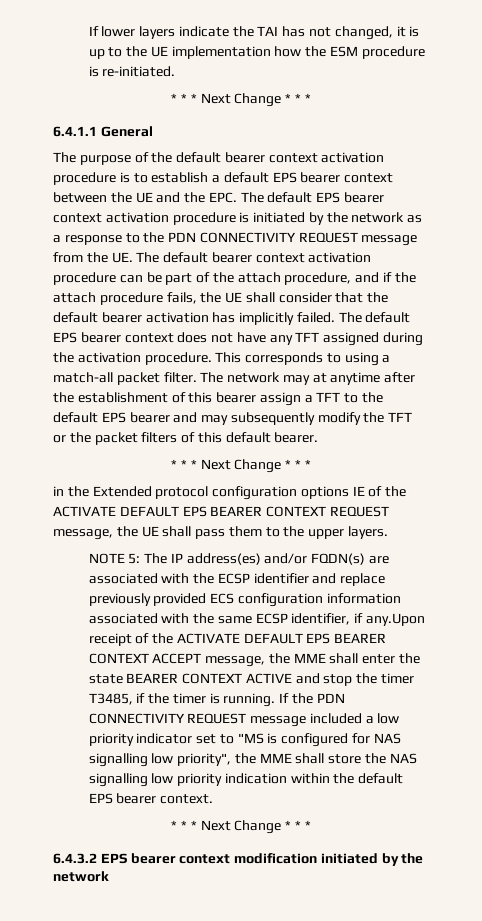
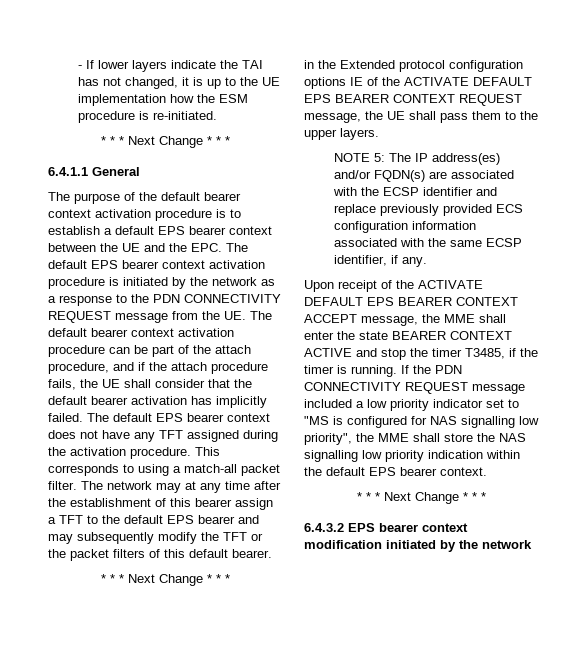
(88, 31) none -> [78,65,83,69] -
[330,372,381,385] anytime -> [200,481,250,493] any time
[365,613,425,626] any.Upon -> [402,257,428,267] [304,280,334,292] any. // Upon

